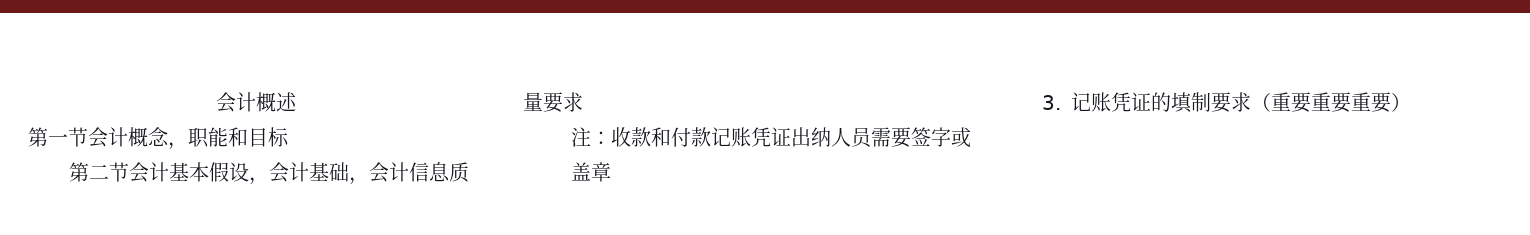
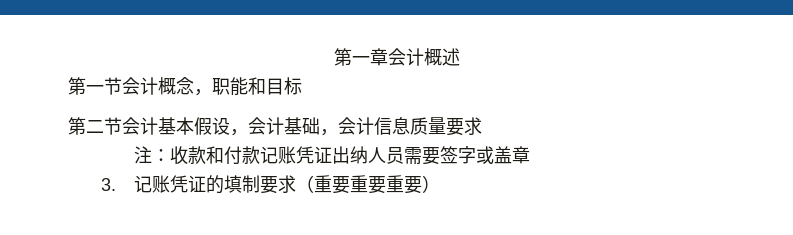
(215, 102) none -> [333,48,388,66] 第一章

